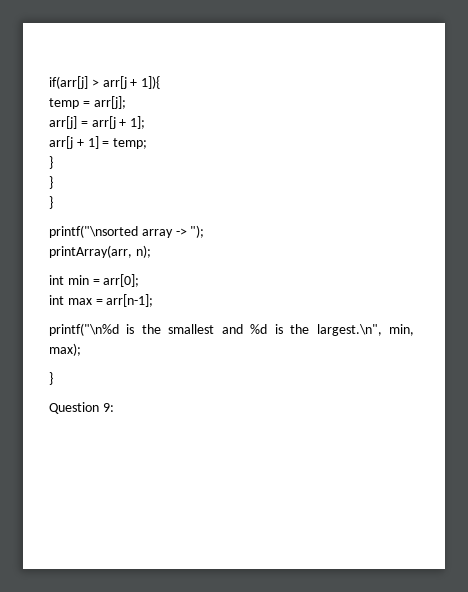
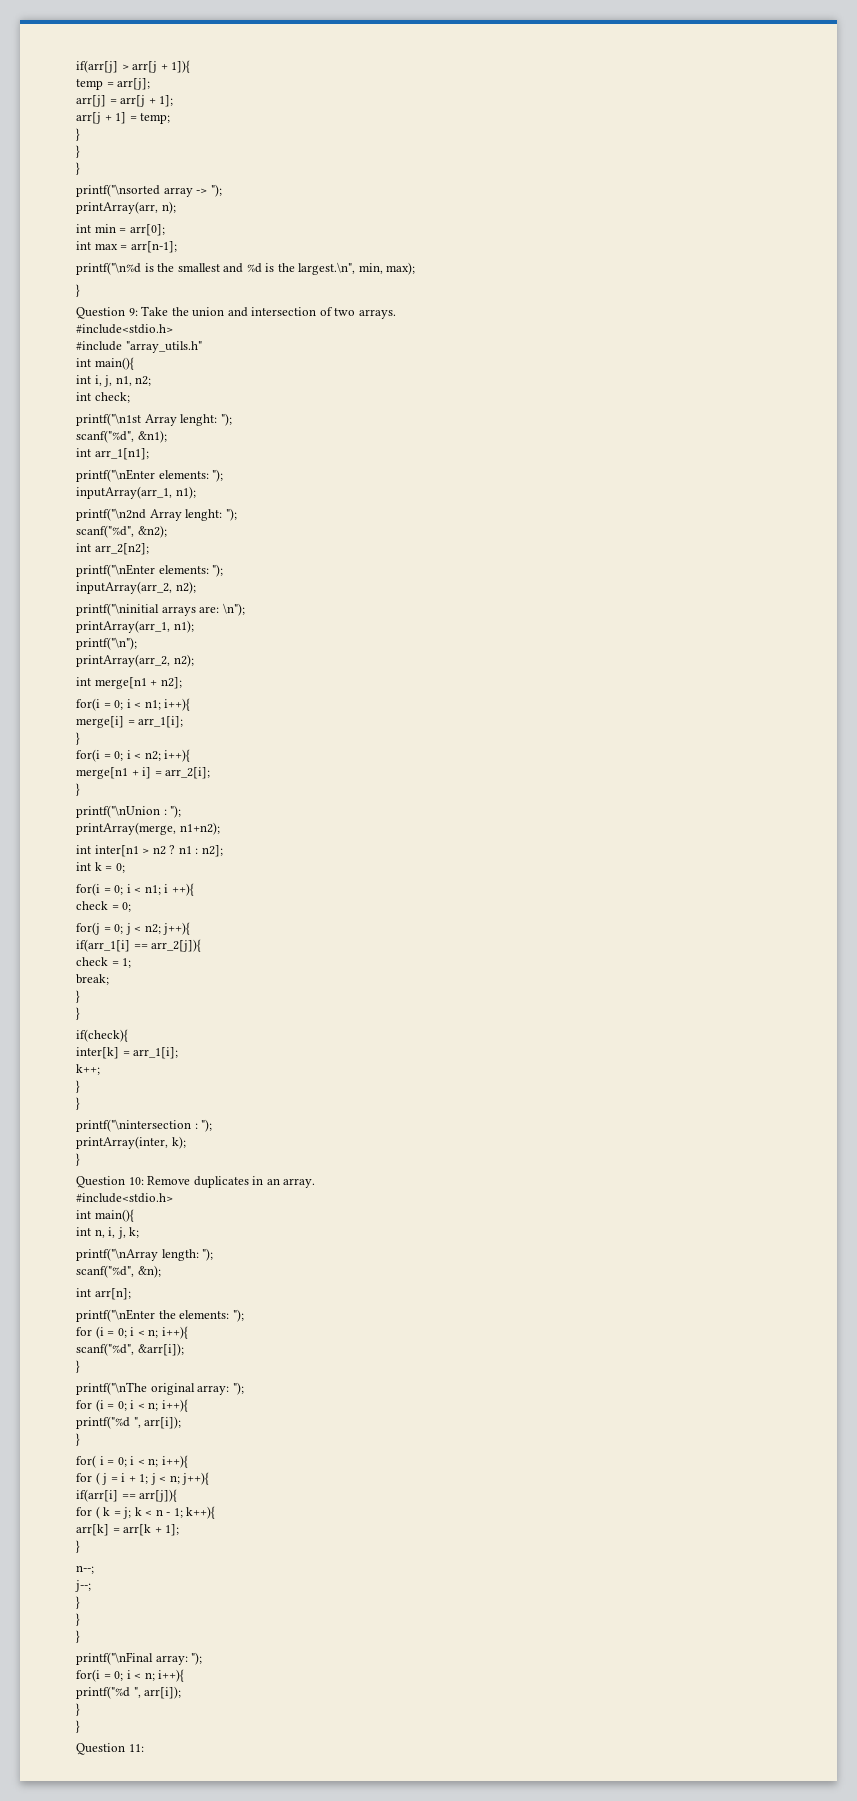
(114, 407) none -> [141,306,396,319] [76,324,173,334] [76,341,202,353] [76,357,134,370] [76,375,152,387] [76,392,130,403] [76,413,232,426] [76,430,167,443] [76,448,149,460] [76,469,224,482] [76,486,196,499] [76,508,237,521] [76,525,167,538] [76,543,149,555] [76,564,224,577] [76,581,196,594] [76,603,245,616] [76,620,194,633] [76,637,137,650] [76,654,194,667] [76,677,182,689] [76,698,191,711] [76,716,184,728] [76,732,80,745] [76,749,191,762] [76,767,211,779] [76,783,80,796] [76,805,182,818] [76,822,220,835] [76,845,223,857] [76,862,125,873] [76,883,194,896] [76,901,132,912] [76,922,191,935] [76,939,202,952] [76,957,132,968] [76,974,109,985] [76,990,80,1003] [76,1007,80,1020] [76,1029,128,1042] [76,1047,179,1059] [76,1064,100,1075] [76,1080,80,1093] [76,1097,80,1110] [76,1119,213,1132] [76,1136,186,1149] [76,1153,80,1166] [76,1176,316,1188] [76,1193,173,1203] [76,1209,134,1222] [76,1227,140,1239] [76,1248,214,1261] [76,1265,161,1278] [76,1288,131,1300] [76,1309,244,1322] [76,1326,188,1339] [76,1343,184,1356] [76,1360,80,1373] [76,1382,244,1395] [76,1399,188,1412] [76,1416,182,1429] [76,1433,80,1446] [76,1455,188,1468] [76,1472,210,1485] [76,1489,178,1502] [76,1506,216,1519] [76,1524,180,1536] [76,1540,80,1553] [76,1565,94,1574] [75,1580,91,1592] [76,1596,80,1609] [76,1613,80,1626] [76,1630,80,1643] [76,1652,203,1665] [76,1669,185,1682] [76,1686,182,1699] [76,1703,80,1716] [76,1720,80,1733] [76,1743,144,1755] Take the union and intersection of two arrays. // #include<stdio.h> // #include "array_utils.h" // int main(){ // int i, j, n1, n2; // int check; // printf("\n1st Array lenght: "); // scanf("%d", &n1); // int arr_1[n1]; // printf("\nEnter elements: "); // inputArray(arr_1, n1); // printf("\n2nd Array lenght: "); // scanf("%d", &n2); // int arr_2[n2]; // printf("\nEnter elements: "); // inputArray(arr_2, n2); // printf("\ninitial arrays are: \n"); // printArray(arr_1, n1); // printf("\n"); // printArray(arr_2, n2); // int merge[n1 + n2]; // for(i = 0; i < n1; i++){ // merge[i] = arr_1[i]; // } // for(i = 0; i < n2; i++){ // merge[n1 + i] = arr_2[i]; // } // printf("\nUnion : "); // printArray(merge, n1+n2); // int inter[n1 > n2 ? n1 : n2]; // int k = 0; // for(i = 0; i < n1; i ++){ // check = 0; // for(j = 0; j < n2; j++){ // if(arr_1[i] == arr_2[j]){ // check = 1; // break; // } // } // if(check){ // inter[k] = arr_1[i]; // k++; // } // } // printf("\nintersection : "); // printArray(inter, k); // } // Question 10: Remove duplicates in an array. // #include<stdio.h> // int main(){ // int n, i, j, k; // printf("\nArray length: "); // scanf("%d", &n); // int arr[n]; // printf("\nEnter the elements: "); // for (i = 0; i < n; i++){ // scanf("%d", &arr[i]); // } // printf("\nThe original array: "); // for (i = 0; i < n; i++){ // printf("%d ", arr[i]); // } // for( i = 0; i < n; i++){ // for ( j = i + 1; j < n; j++){ // if(arr[i] == arr[j]){ // for ( k = j; k < n - 1; k++){ // arr[k] = arr[k + 1]; // } // n--; // j--; // } // } // } // printf("\nFinal array: "); // for(i = 0; i < n; i++){ // printf("%d ", arr[i]); // } // } // Question 11:

